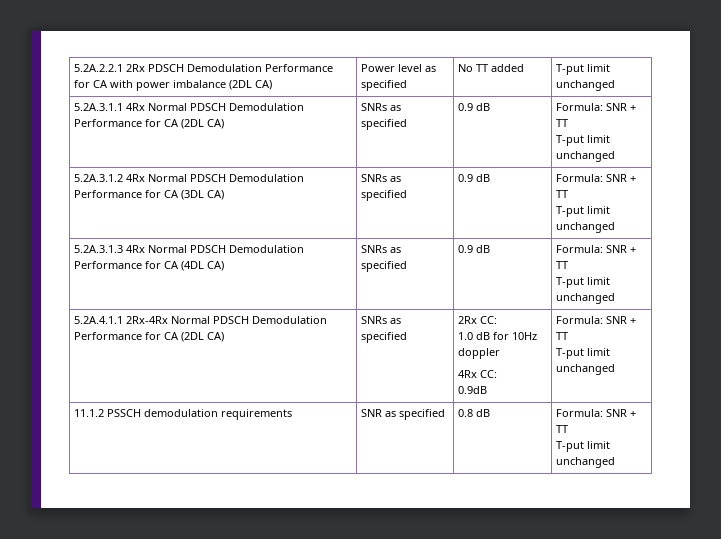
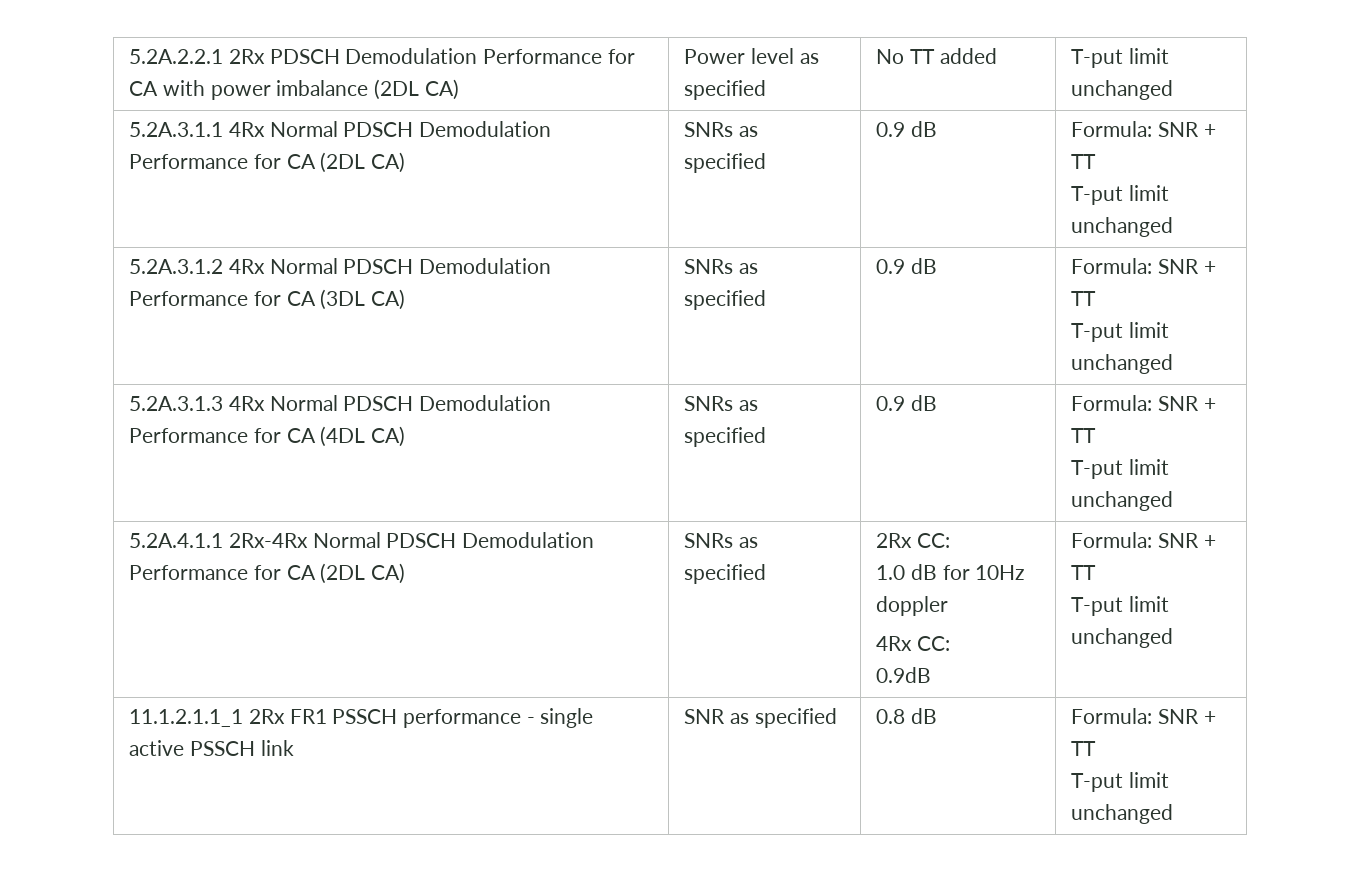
[74,409,293,420] 11.1.2 PSSCH demodulation requirements -> [129,708,594,728] [129,740,294,756] 11.1.2.1.1_1 2Rx FR1 PSSCH performance - single active PSSCH link

